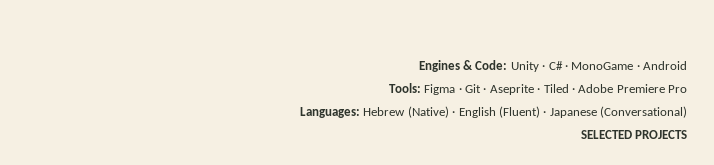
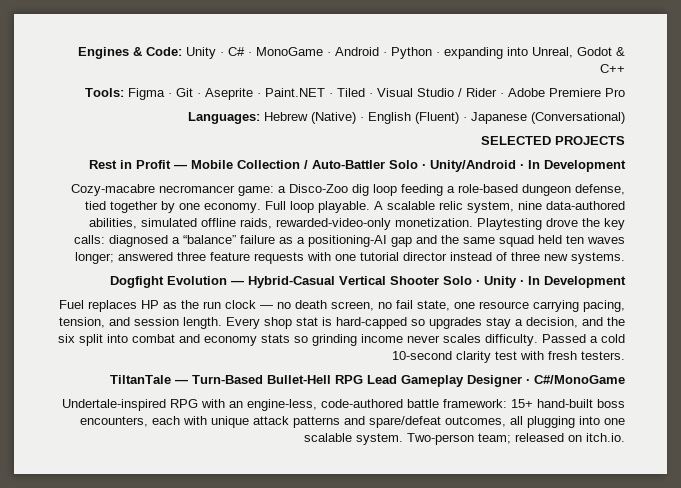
(687, 65) none -> [383,47,625,59] [600,64,625,73] · Python · expanding into Unreal, Godot & C++
[543,84,569,93] Tiled -> [265,88,497,97] Paint.NET · Tiled · Visual Studio / Rider
(687, 134) none -> [89,160,626,172] [71,184,625,196] [85,201,625,213] [89,218,625,230] [74,235,625,247] [75,252,625,264] [110,276,626,288] [59,300,625,312] [59,317,625,329] [58,334,625,346] [392,351,625,363] [110,375,625,387] [62,399,625,411] [80,416,625,428] [304,433,625,445] // Rest in Profit — Mobile Collection / Auto-Battler Solo · Unity/Android · In Development // Cozy-macabre necromancer game: a Disco-Zoo dig loop feeding a role-based dungeon defense, tied together by one economy. Full loop playable. A scalable relic system, nine data-authored abilities, simulated offline raids, rewarded-video-only monetization. Playtesting drove the key calls: diagnosed a “balance” failure as a positioning-AI gap and the same squad held ten waves longer; answered three feature requests with one tutorial director instead of three new systems. // Dogfight Evolution — Hybrid-Casual Vertical Shooter Solo · Unity · In Development // Fuel replaces HP as the run clock — no death screen, no fail state, one resource carrying pacing, tension, and session length. Every shop stat is hard-capped so upgrades stay a decision, and the six split into combat and economy stats so grinding income never scales difficulty. Passed a cold 10-second clarity test with fresh testers. // TiltanTale — Turn-Based Bullet-Hell RPG Lead Gameplay Designer · C#/MonoGame // Undertale-inspired RPG with an engine-less, code-authored battle framework: 15+ hand-built boss encounters, each with unique attack patterns and spare/defeat outcomes, all plugging into one scalable system. Two-person team; released on itch.io.

